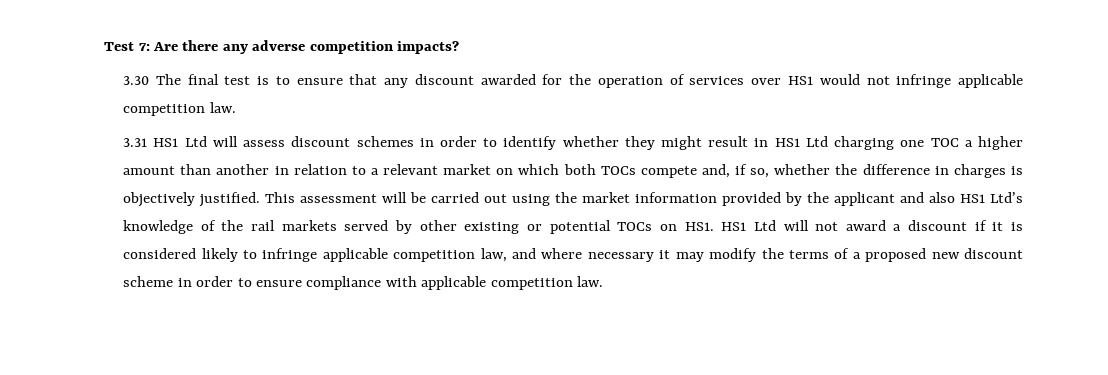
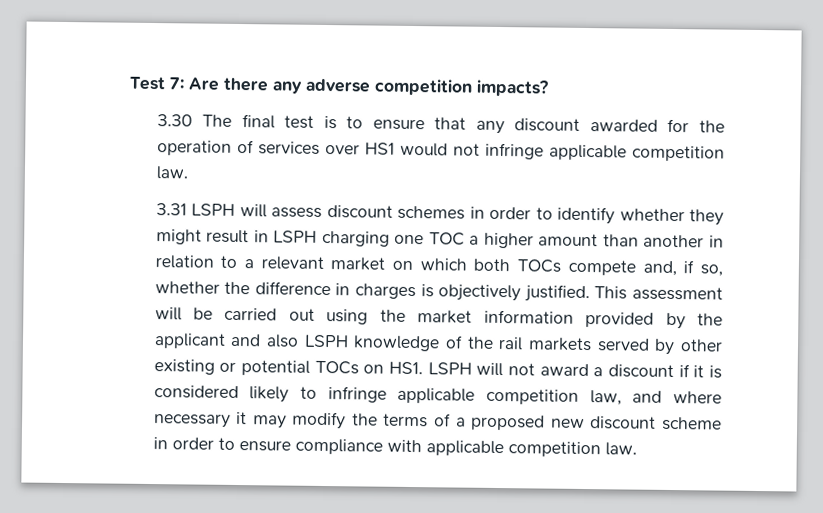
[153,136,207,147] HS1 Ltd -> [191,203,236,216] LSPH
[774,136,828,147] HS1 Ltd -> [273,230,318,243] LSPH
[960,192,1024,203] HS1 Ltd’s -> [303,334,349,348] LSPH
[721,220,776,231] HS1 Ltd -> [427,362,472,375] LSPH

